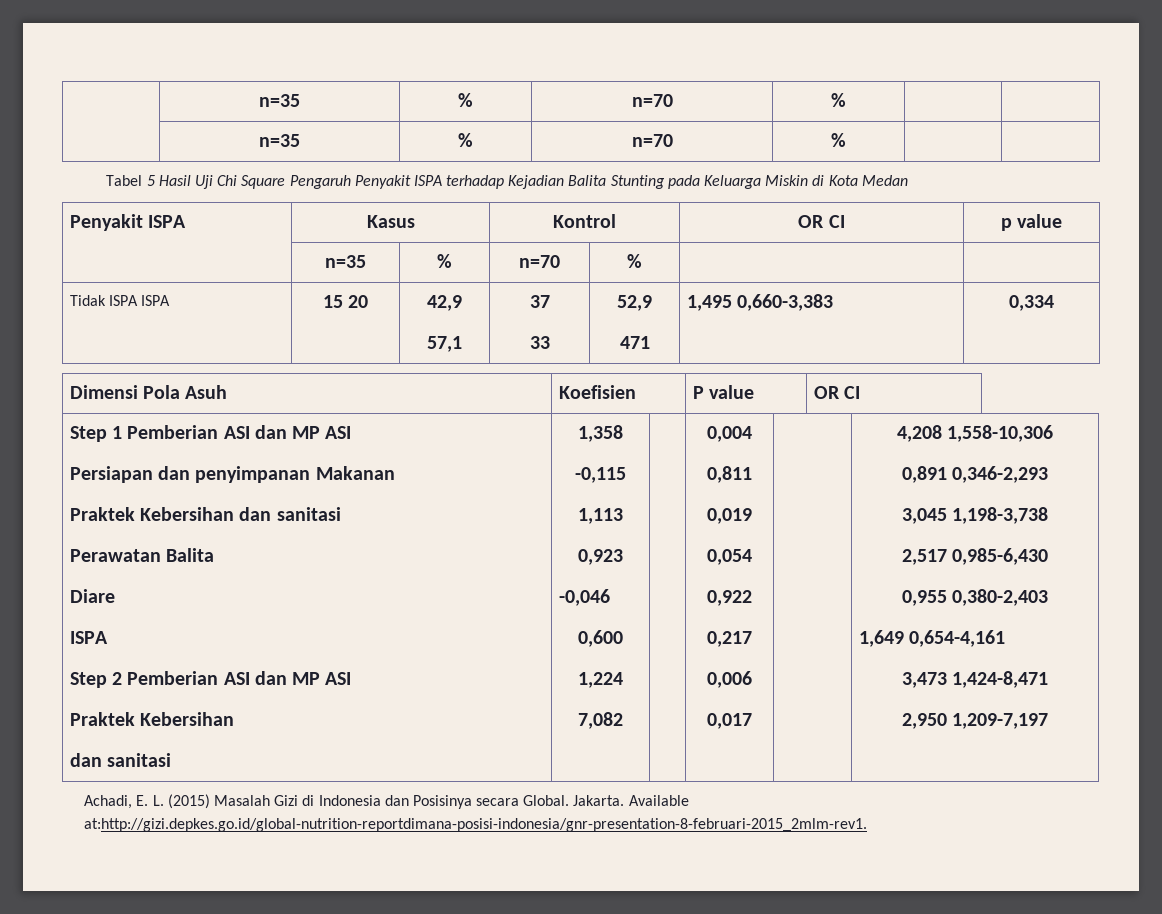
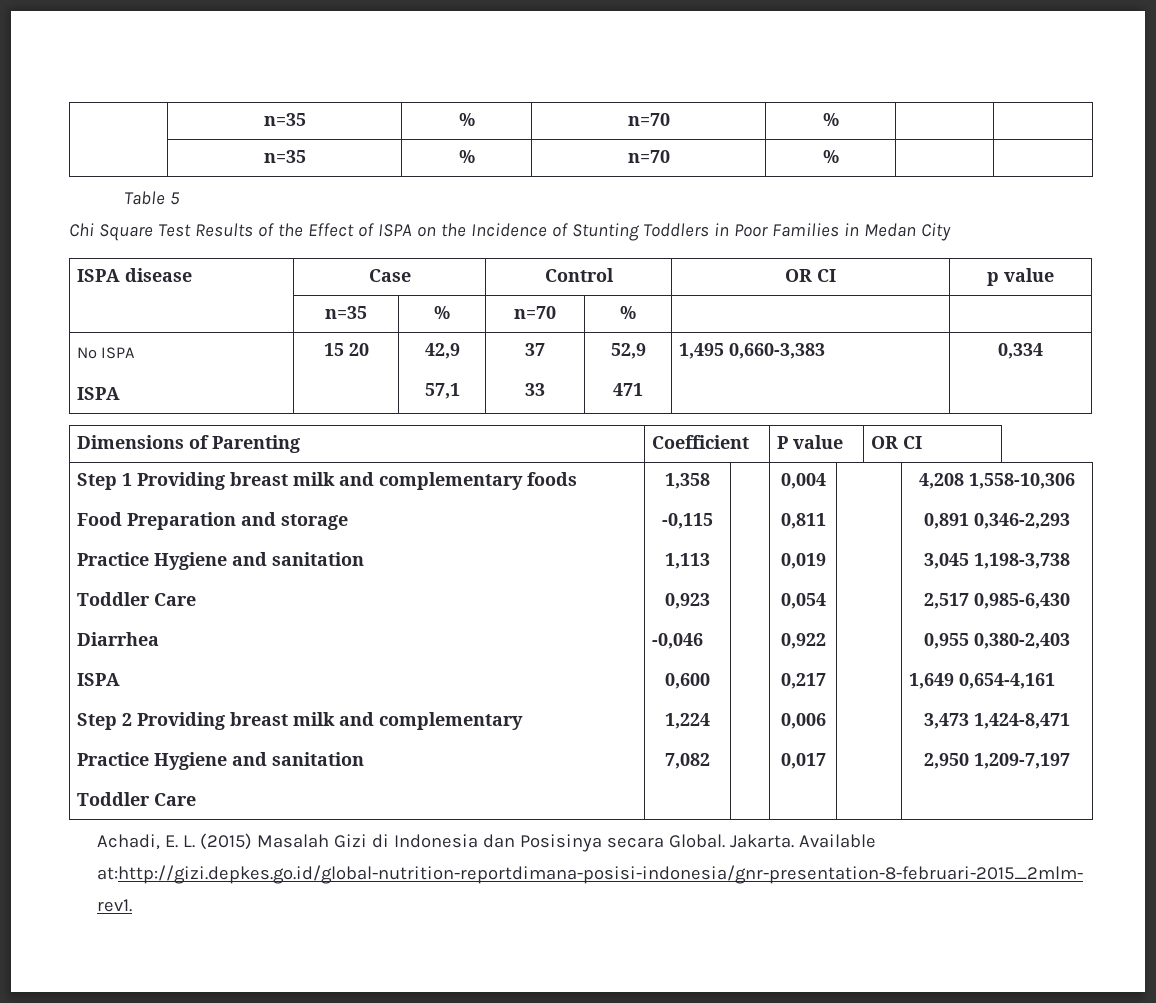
[106,175,143,186] Tabel -> [124,191,166,205] Table
[158,175,858,189] Hasil Uji Chi Square Pengaruh Penyakit ISPA terhadap Kejadian Balita Stunting pada Keluarga Miskin di Kota -> [69,223,859,241] // Chi Square Test Results of the Effect of ISPA on the Incidence of Stunting Toddlers in Poor Families in
[69,214,187,231] [366,215,415,228] [553,214,616,228] // Penyakit ISPA | Kasus | Kontrol -> [920,223,951,241] [76,268,192,282] [368,269,411,282] [544,268,614,282] City // ISPA disease | Case | Control
[69,295,138,306] Tidak ISPA -> [76,347,135,359] No ISPA //
[69,385,228,399] [558,385,636,399] Dimensi Pola Asuh | Koefisien -> [76,435,300,453] [651,435,749,449] Dimensions of Parenting | Coefficient
[127,425,352,439] [69,466,395,483] [69,507,341,521] [69,548,215,562] [69,589,115,603] [69,631,108,644] [69,671,352,688] [69,712,235,726] [69,753,172,767] Pemberian ASI dan MP ASI // Persiapan dan penyimpanan Makanan // Praktek Kebersihan dan sanitasi // Perawatan Balita // Diare // ISPA // Step 2 Pemberian ASI dan MP ASI // Praktek Kebersihan // dan sanitasi -> [136,472,577,490] [76,512,348,530] [76,552,364,570] [76,592,196,606] [76,632,159,646] [76,673,120,686] [76,712,523,730] [76,752,364,770] [76,792,196,806] Providing breast milk and complementary foods // Food Preparation and storage // Practice Hygiene and sanitation // Toddler Care // Diarrhea // ISPA // Step 2 Providing breast milk and complementary // Practice Hygiene and sanitation // Toddler Care

